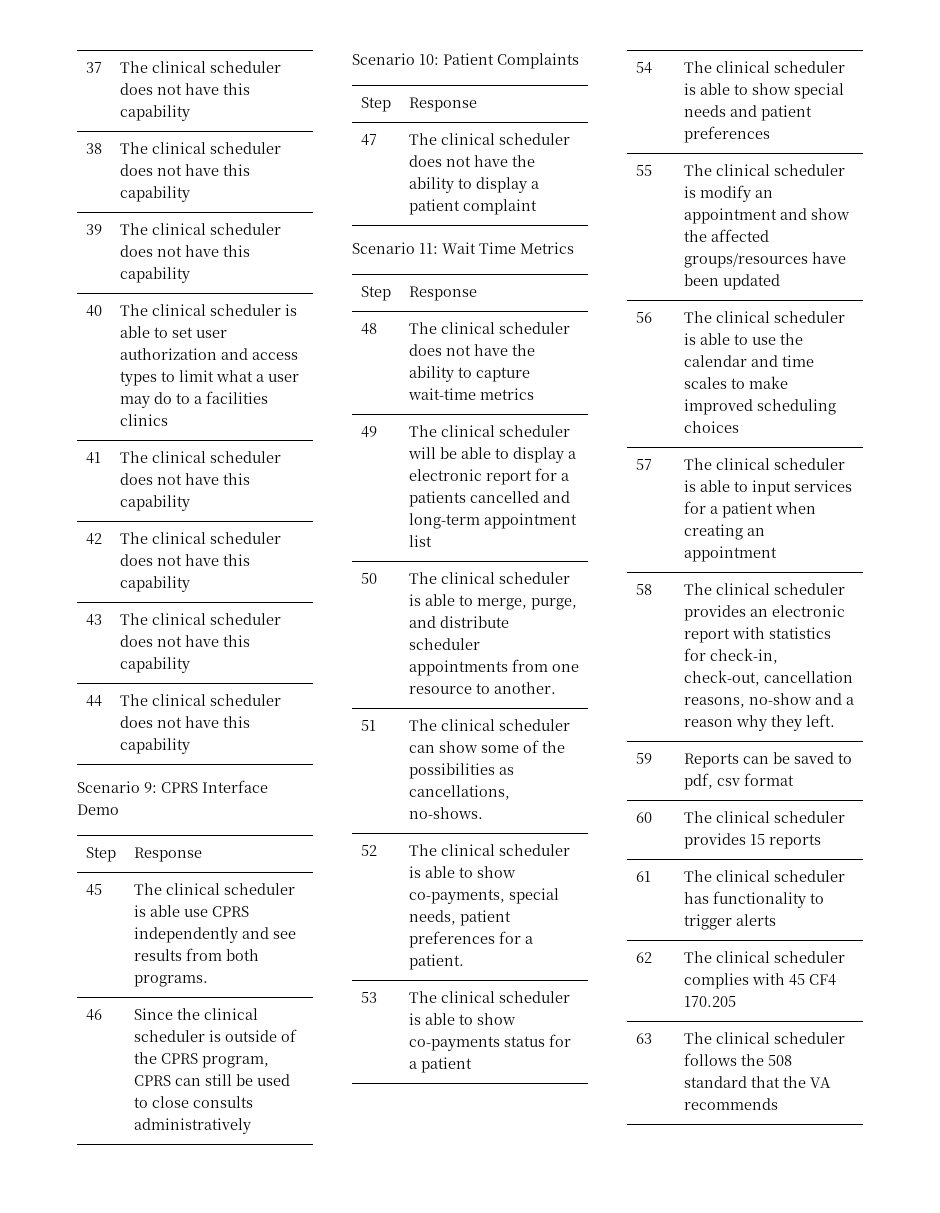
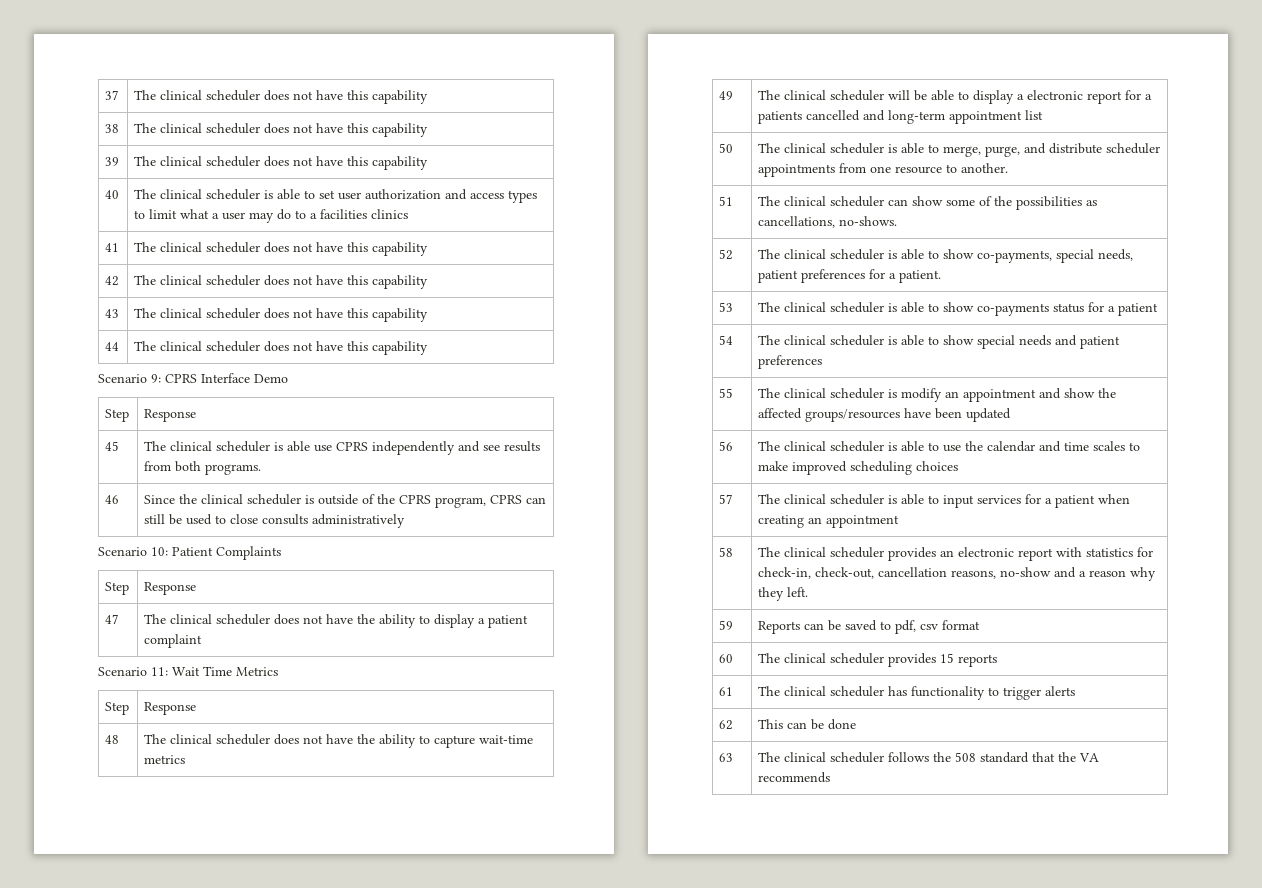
[683,951,845,963] [683,973,836,989] [683,996,736,1007] The clinical scheduler complies with 45 CF4 170.205 -> [758,719,857,730] This can be done

